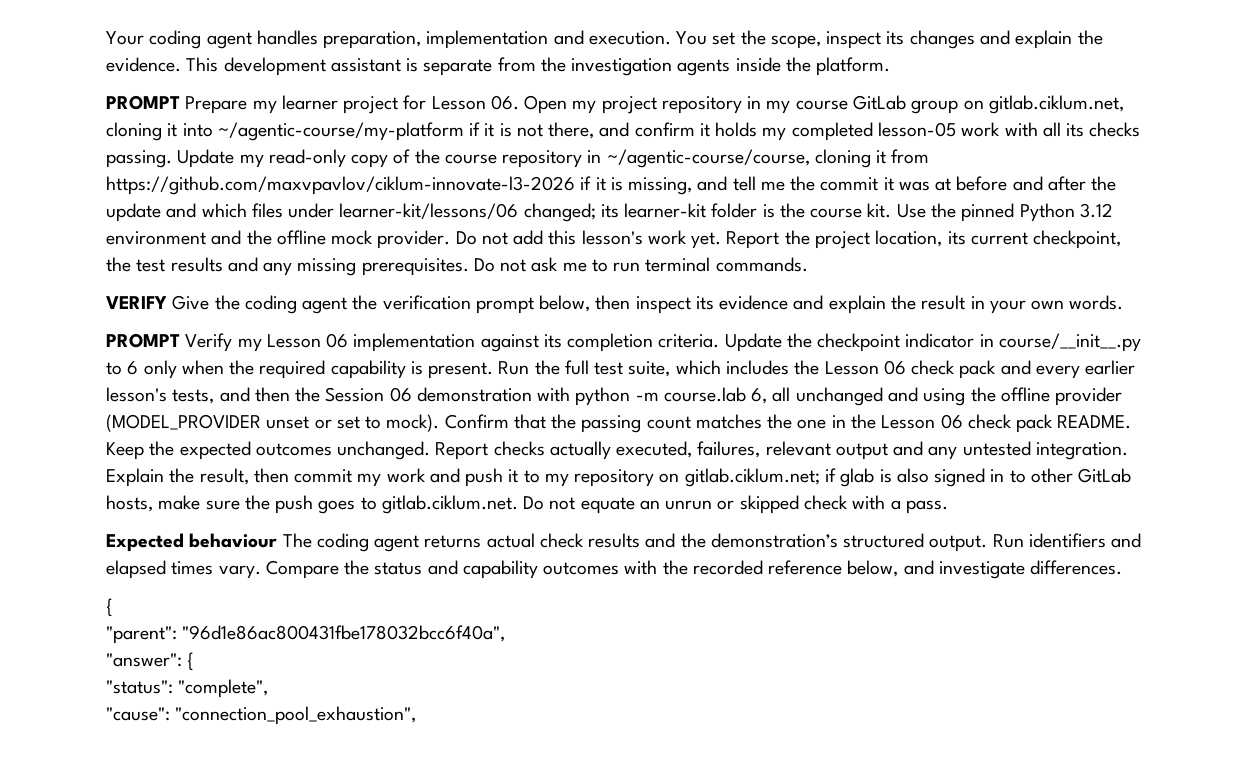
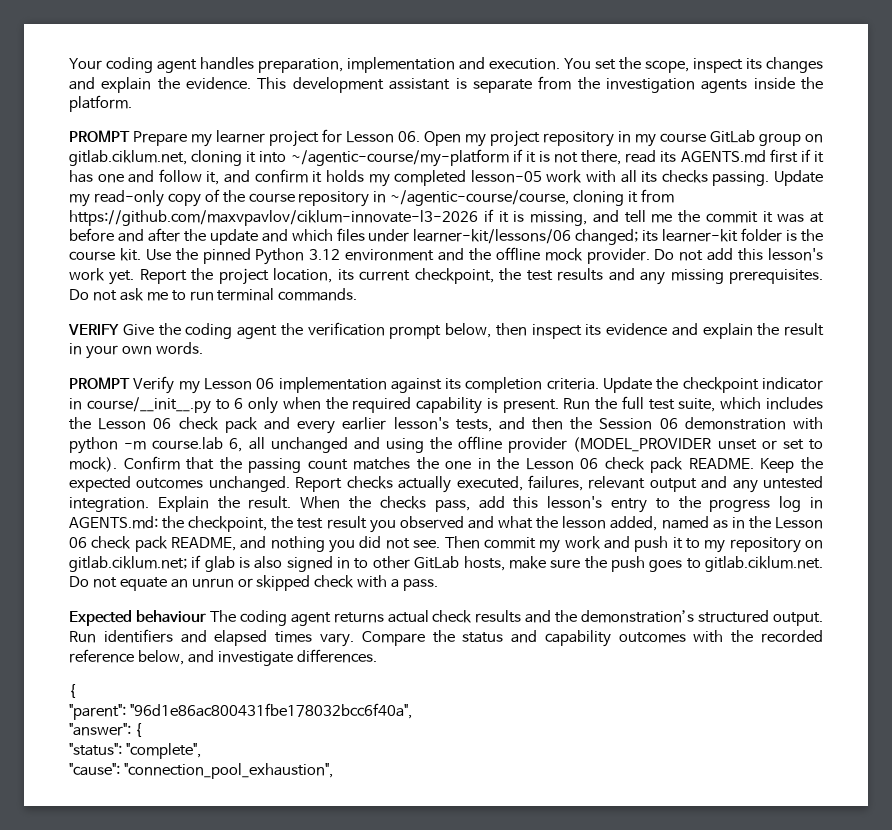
(595, 130) none -> [625,149,824,163] [69,169,220,185] read its AGENTS.md first if it has one and follow it,
[199,468,289,485] result, then -> [248,496,823,513] [69,516,824,533] [69,536,480,553] result. When the checks pass, add this lesson's entry to the progress log in AGENTS.md: the checkpoint, the test result you observed and what the lesson added, named as in the Lesson 06 check pack README, and nothing you did not see. Then

